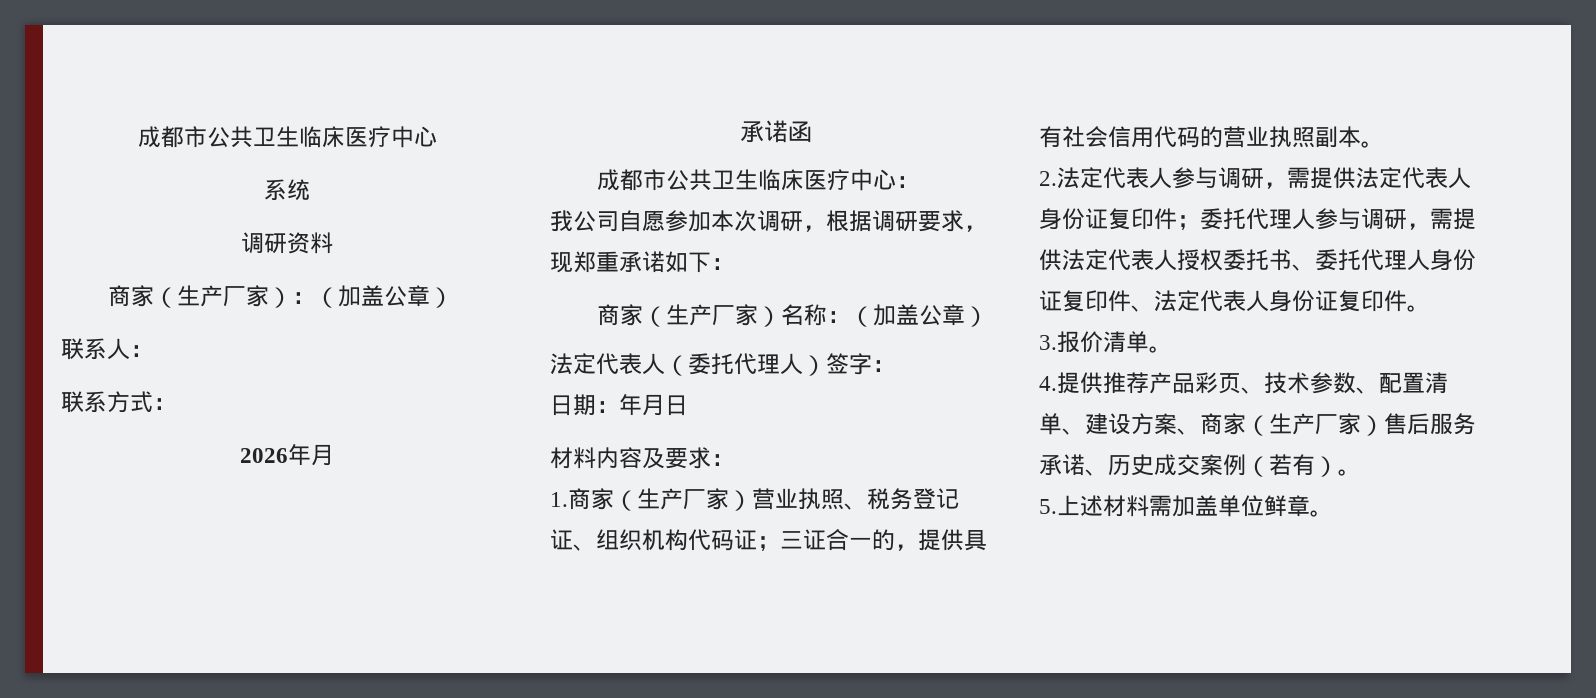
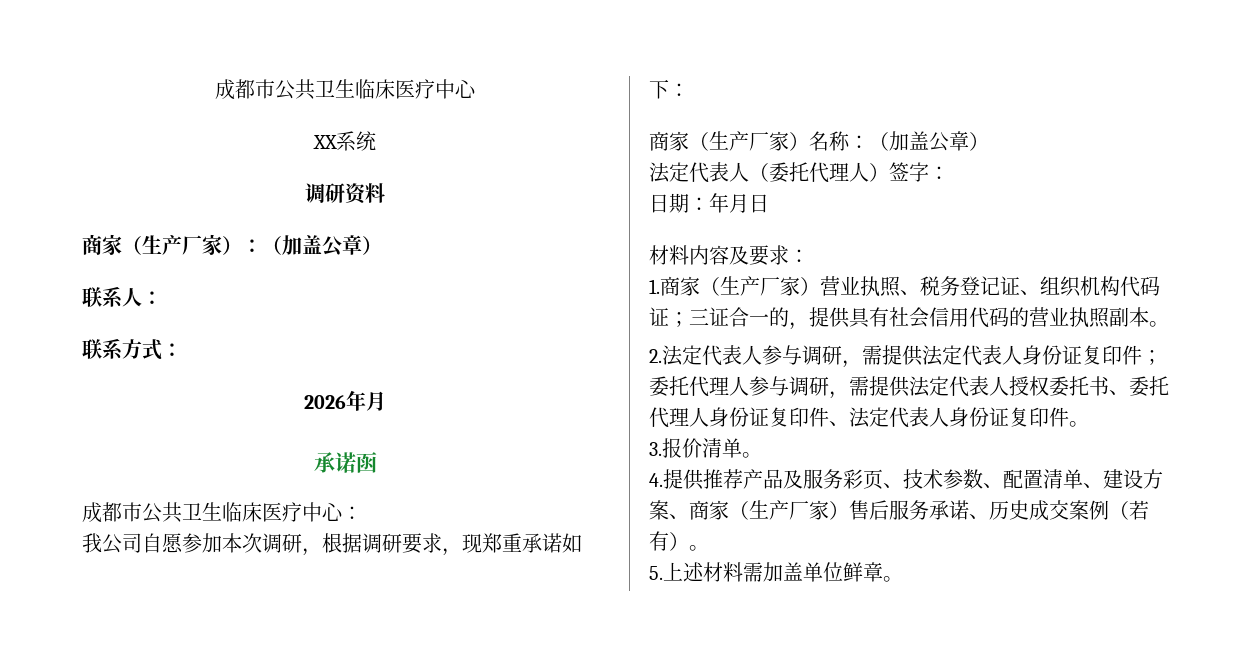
(437, 136) none -> [313,135,337,149] XX
(1195, 383) none -> [783,469,843,489] 及服务

